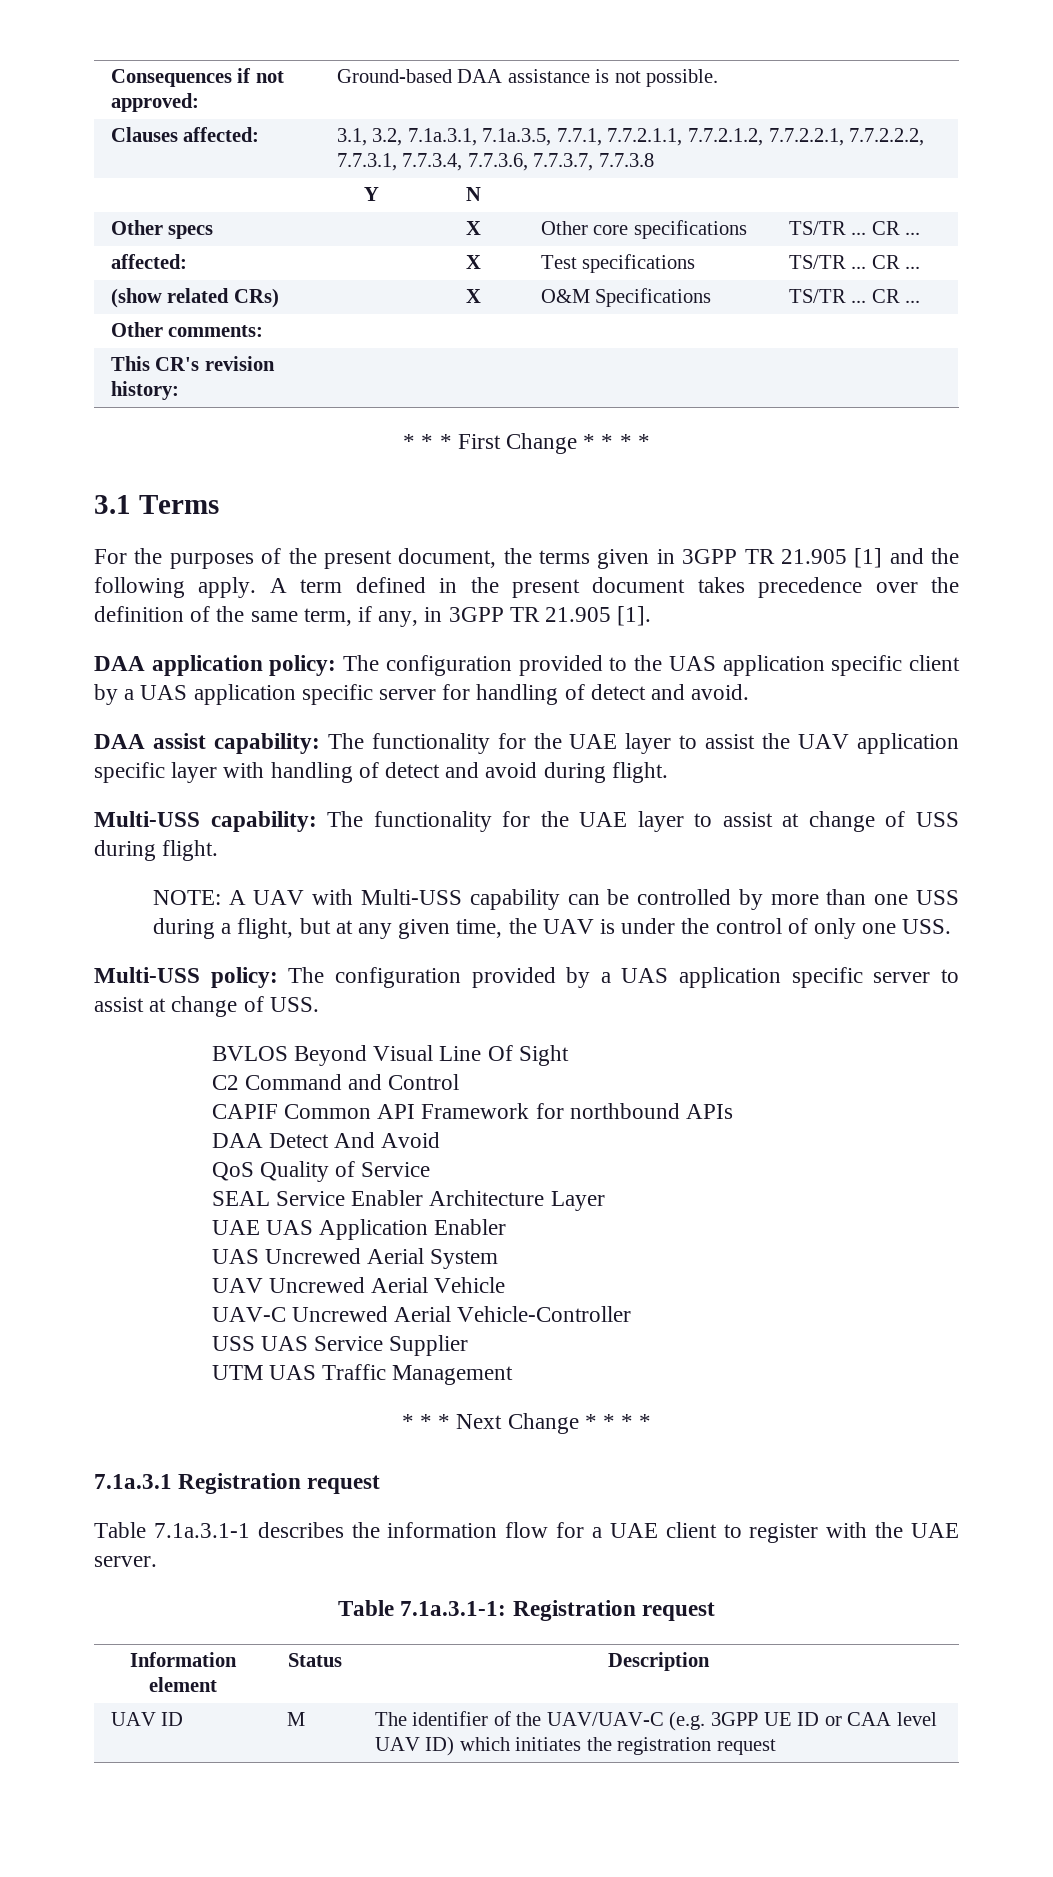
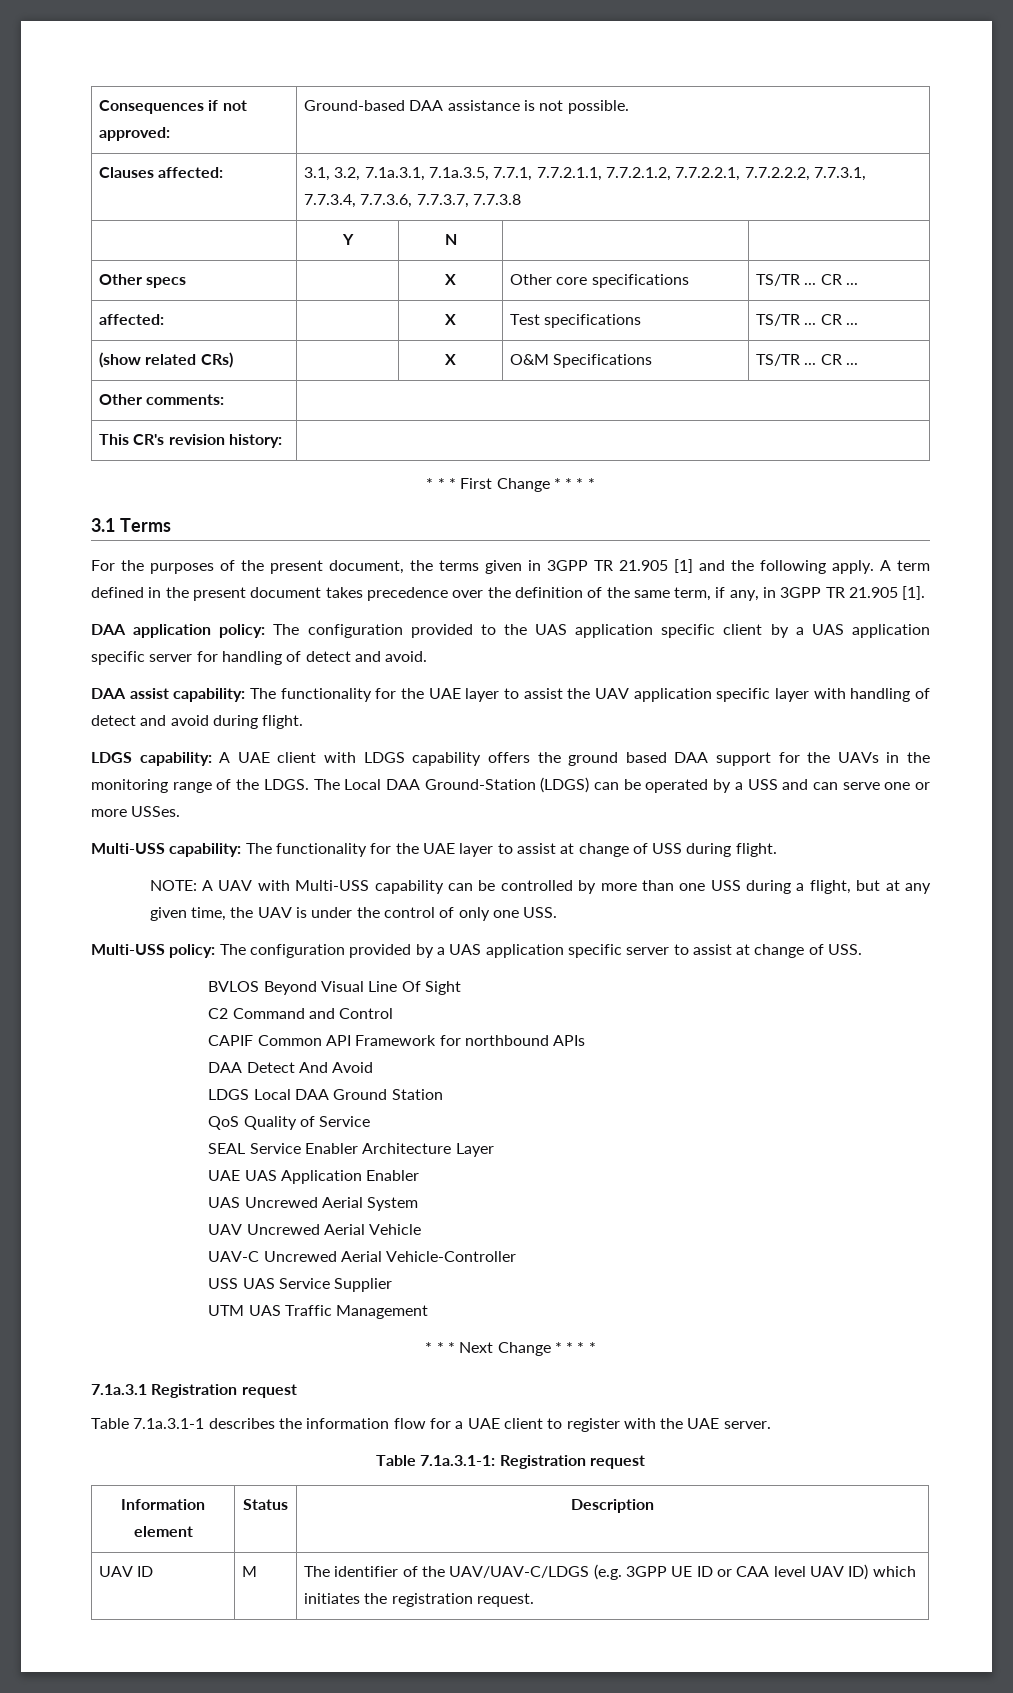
(668, 772) none -> [91,752,930,766] [91,777,931,793] [91,806,181,817] // LDGS capability: A UAE client with LDGS capability offers the ground based DAA support for the UAVs in the monitoring range of the LDGS. The Local DAA Ground-Station (LDGS) can be operated by a USS and can serve one or more USSes.
(441, 1140) none -> [208,1089,443,1100] // LDGS Local DAA Ground Station
[546,1712,664,1726] UAV/UAV-C -> [449,1566,590,1578] UAV/UAV-C/LDGS
[717,1739,777,1755] request -> [477,1593,535,1607] request.

